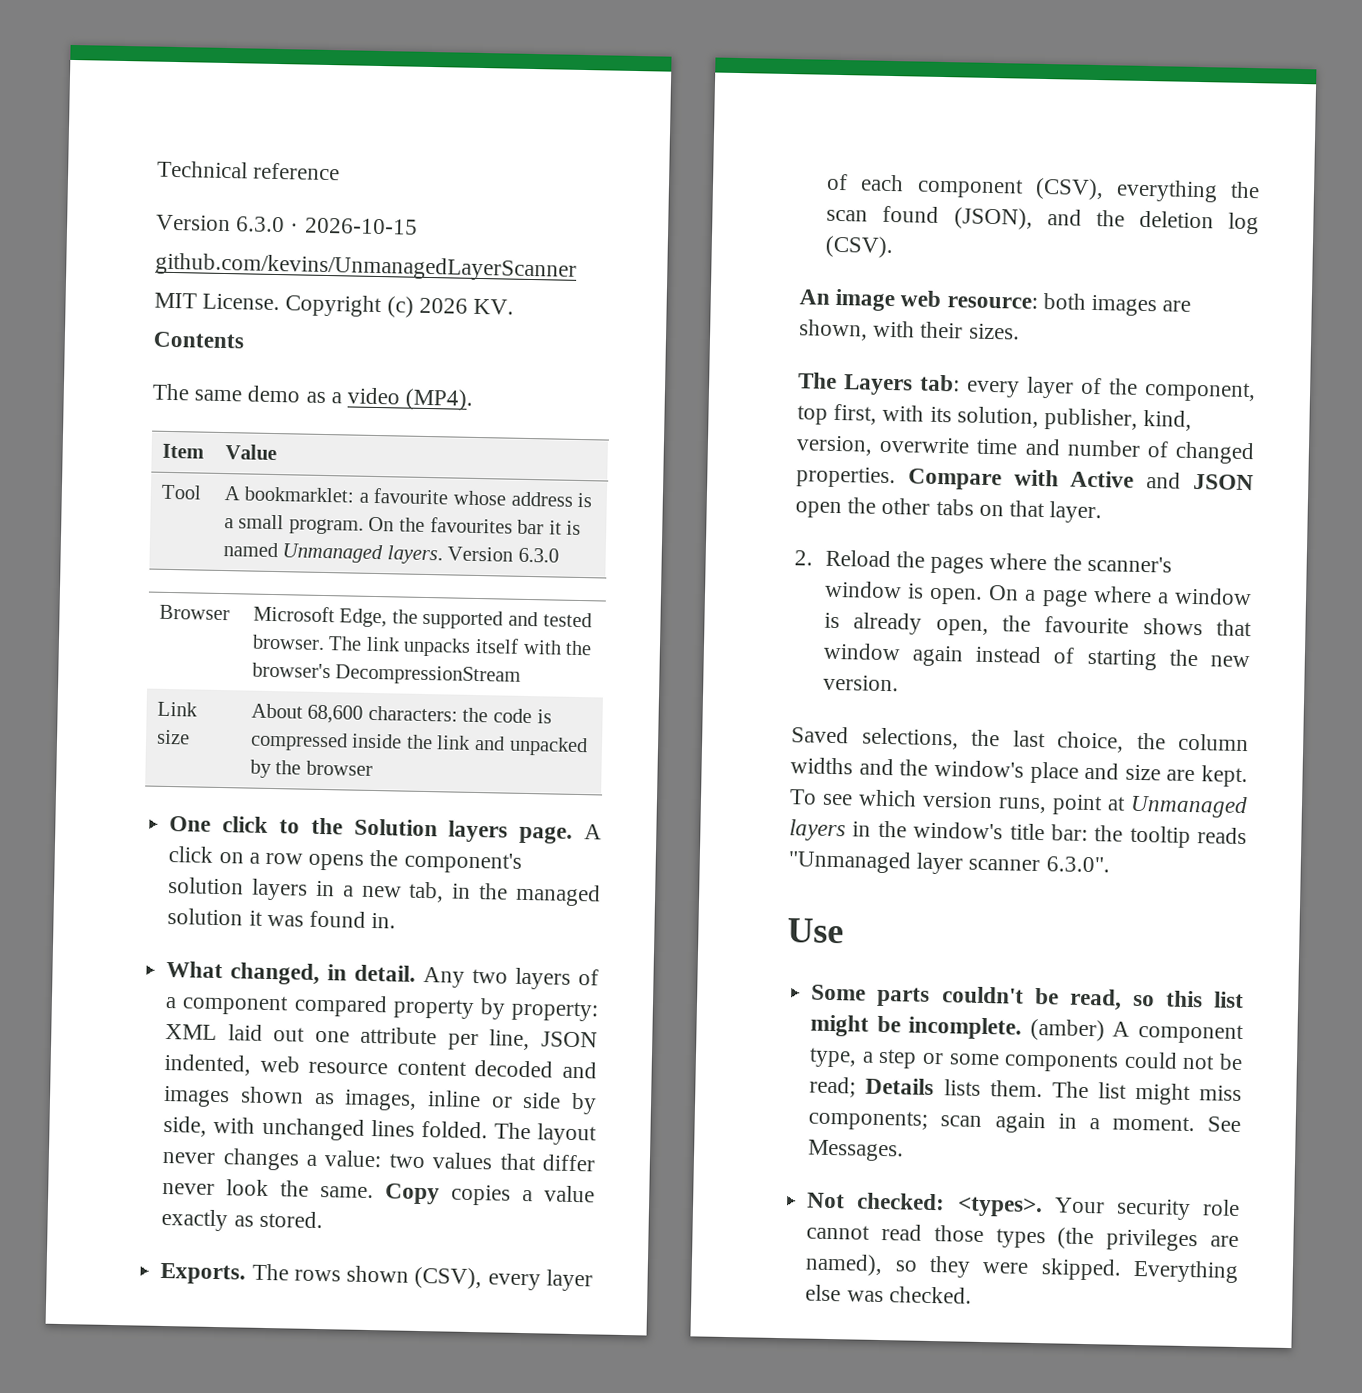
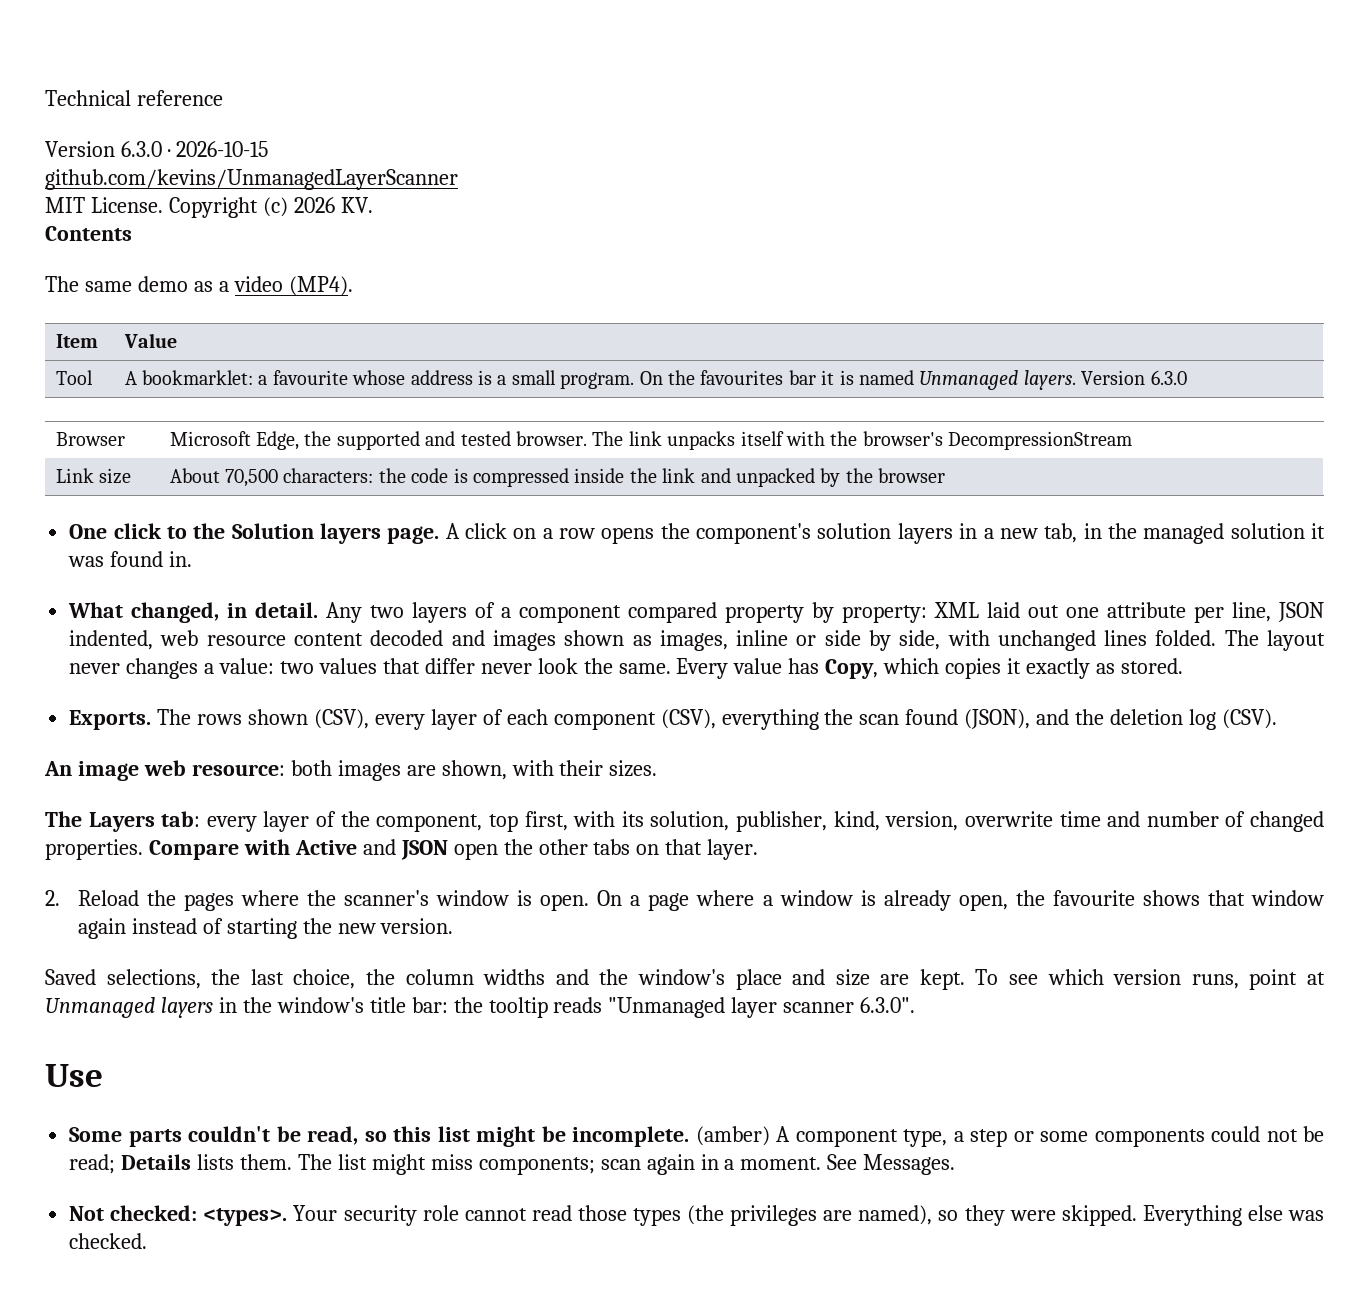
[307,704,364,724] 68,600 -> [225,469,279,487] 70,500
[385,1183,595,1206] Copy copies a value -> [676,658,1022,679] Every value has Copy, which copies it

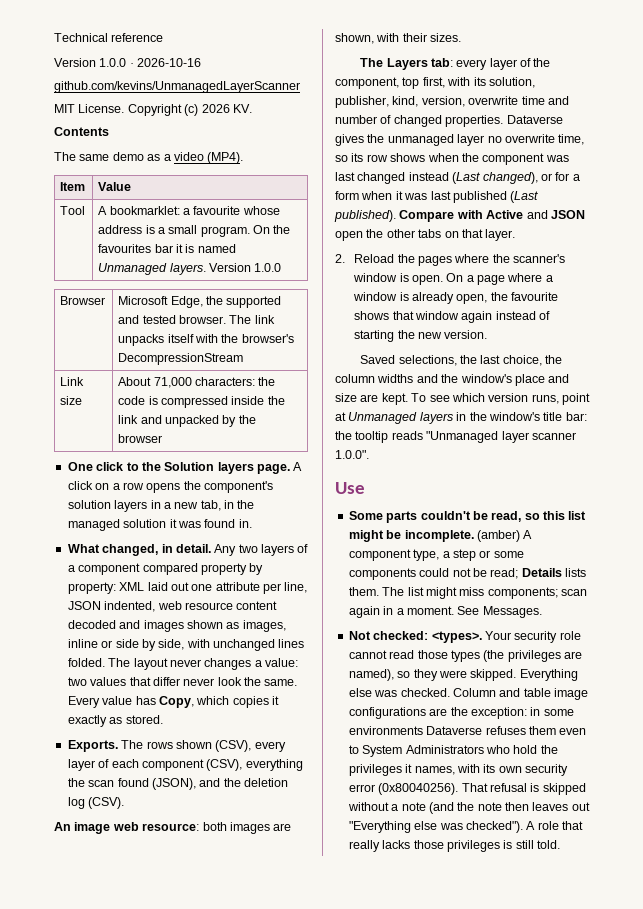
[120,141,268,157] 6.3.0 · 2026-10-15 -> [99,58,202,67] 1.0.0 · 2026-10-16
[1150,370,1187,385] 6.3.0 -> [254,263,282,272] 1.0.0
[225,469,279,487] 70,500 -> [153,377,192,388] 71,000
(143, 849) none -> [506,115,563,124] [335,134,585,146] [335,153,569,165] [335,172,580,184] [335,191,539,203] [334,210,396,222] Dataverse gives the unmanaged layer no overwrite time, so its row shows when the component was last changed instead (Last changed), or for a form when it was last published (Last published).
[860,997,916,1013] 6.3.0". -> [335,450,369,459] 1.0.0".
(148, 1241) none -> [452,688,588,700] [348,707,574,719] [348,726,587,735] [348,745,558,757] [348,764,568,776] [348,783,586,795] [347,802,590,814] [348,821,583,833] [348,840,560,852] Column and table image configurations are the exception: in some environments Dataverse refuses them even to System Administrators who hold the privileges it names, with its own security error (0x80040256). That refusal is skipped without a note (and the note then leaves out "Everything else was checked"). A role that really lacks those privileges is still told.

